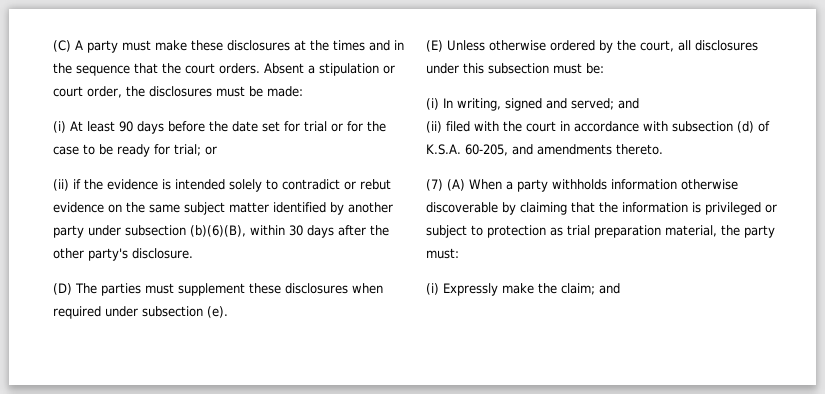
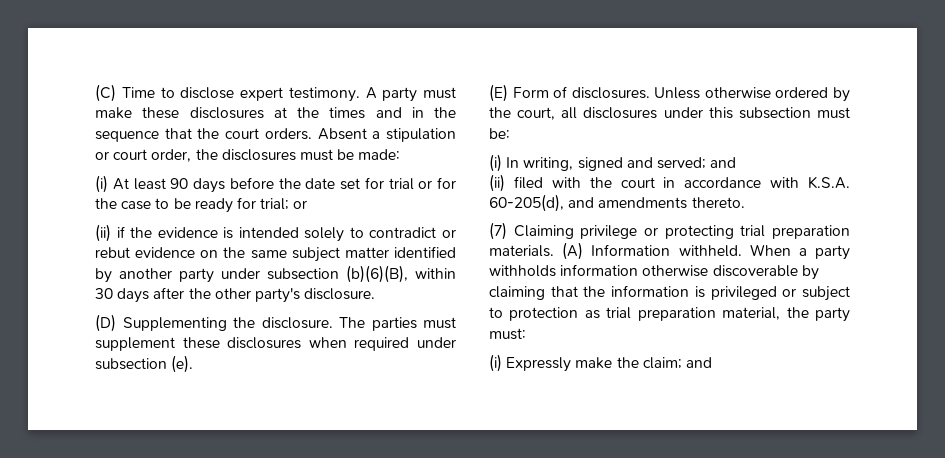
(71, 46) none -> [121,87,360,102] Time to disclose expert testimony.
(72, 289) none -> [122,317,333,331] Supplementing the disclosure.
(443, 46) none -> [512,86,650,99] Form of disclosures.
[672,121,770,133] [426,144,508,156] subsection (d) of K.S.A. 60-205, -> [808,176,850,189] [489,194,564,212] K.S.A. 60-205(d),
[447,179,465,191] (A) -> [513,225,850,239] [489,242,742,260] Claiming privilege or protecting trial preparation materials. (A) Information withheld.

